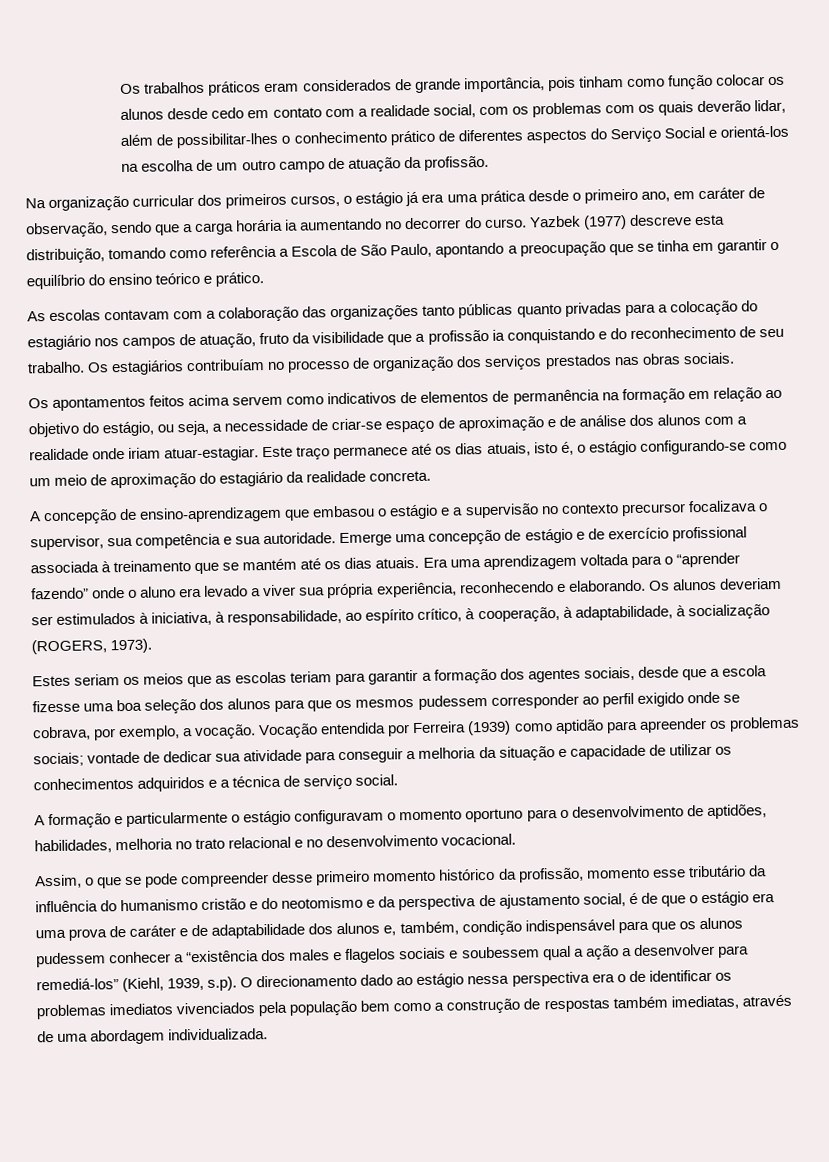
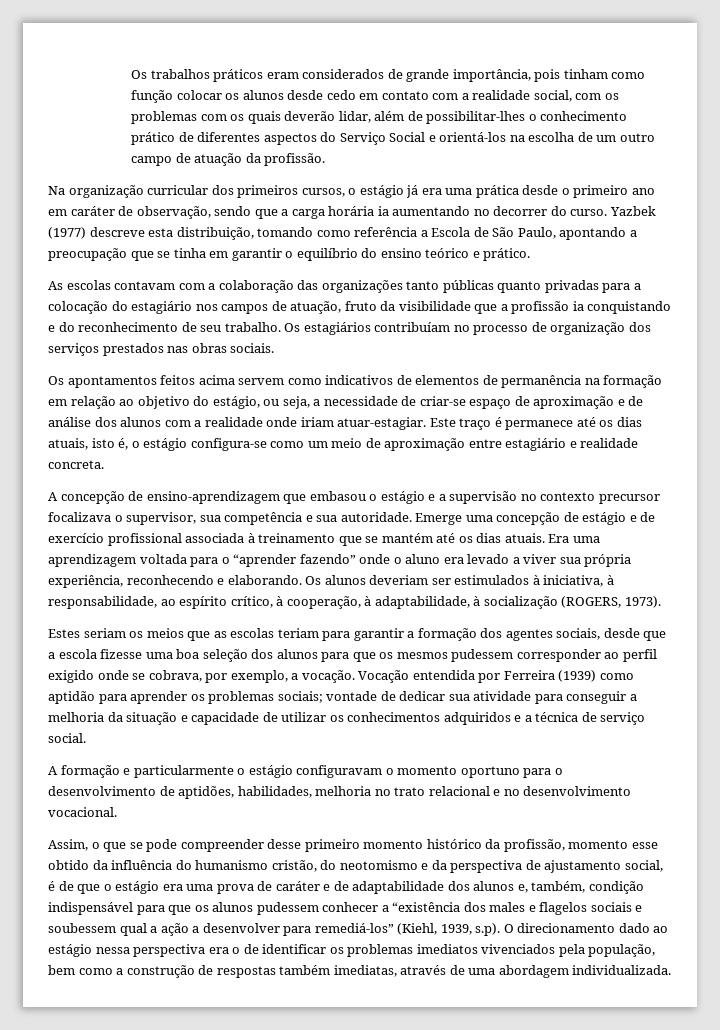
[640,191,670,202] ano, -> [631,188,655,195] ano
(331, 453) none -> [494,417,502,427] é
[639,439,746,455] configurando-se -> [190,438,267,451] configura-se
[199,471,305,487] do estagiário da -> [468,438,577,451] entre estagiário e
[638,717,707,733] apreender -> [130,691,188,704] aprender
[687,865,746,878] tributário -> [48,860,89,870] obtido
[201,898,259,910] cristão e -> [271,860,317,872] cristão,
[289,1000,358,1016] população -> [588,944,656,957] população,

